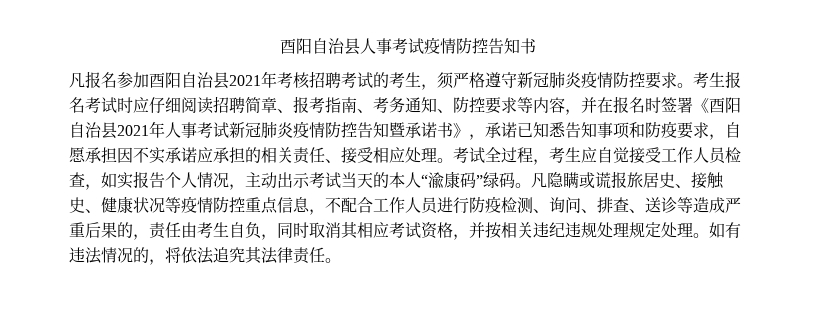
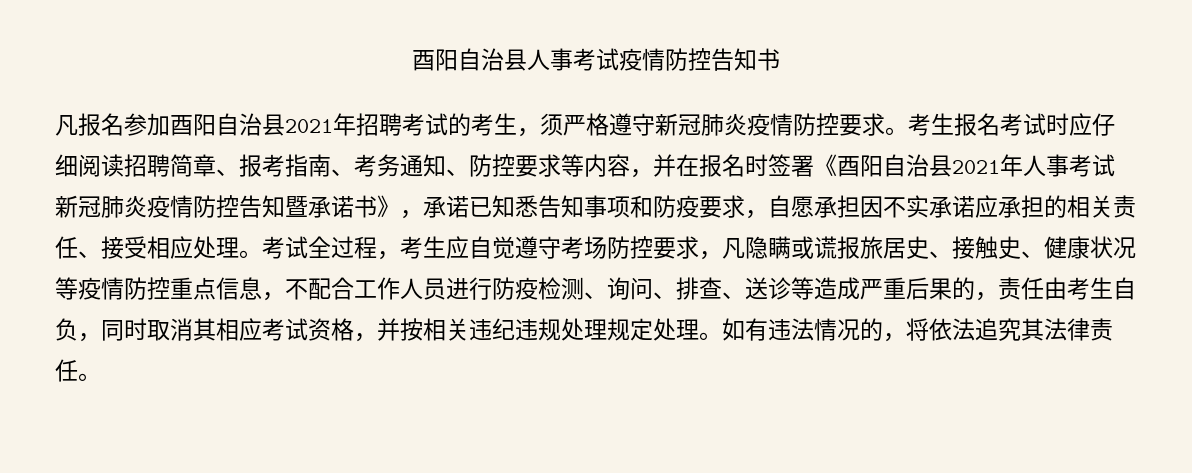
[277,72,310,89] 考核 -> (356, 124) none
[629,147,741,164] [69,171,531,190] 接受工作人员检查，如实报告个人情况，主动出示考试当天的本人“渝康码”绿码。 -> [515,236,722,260] 遵守考场防控要求，

